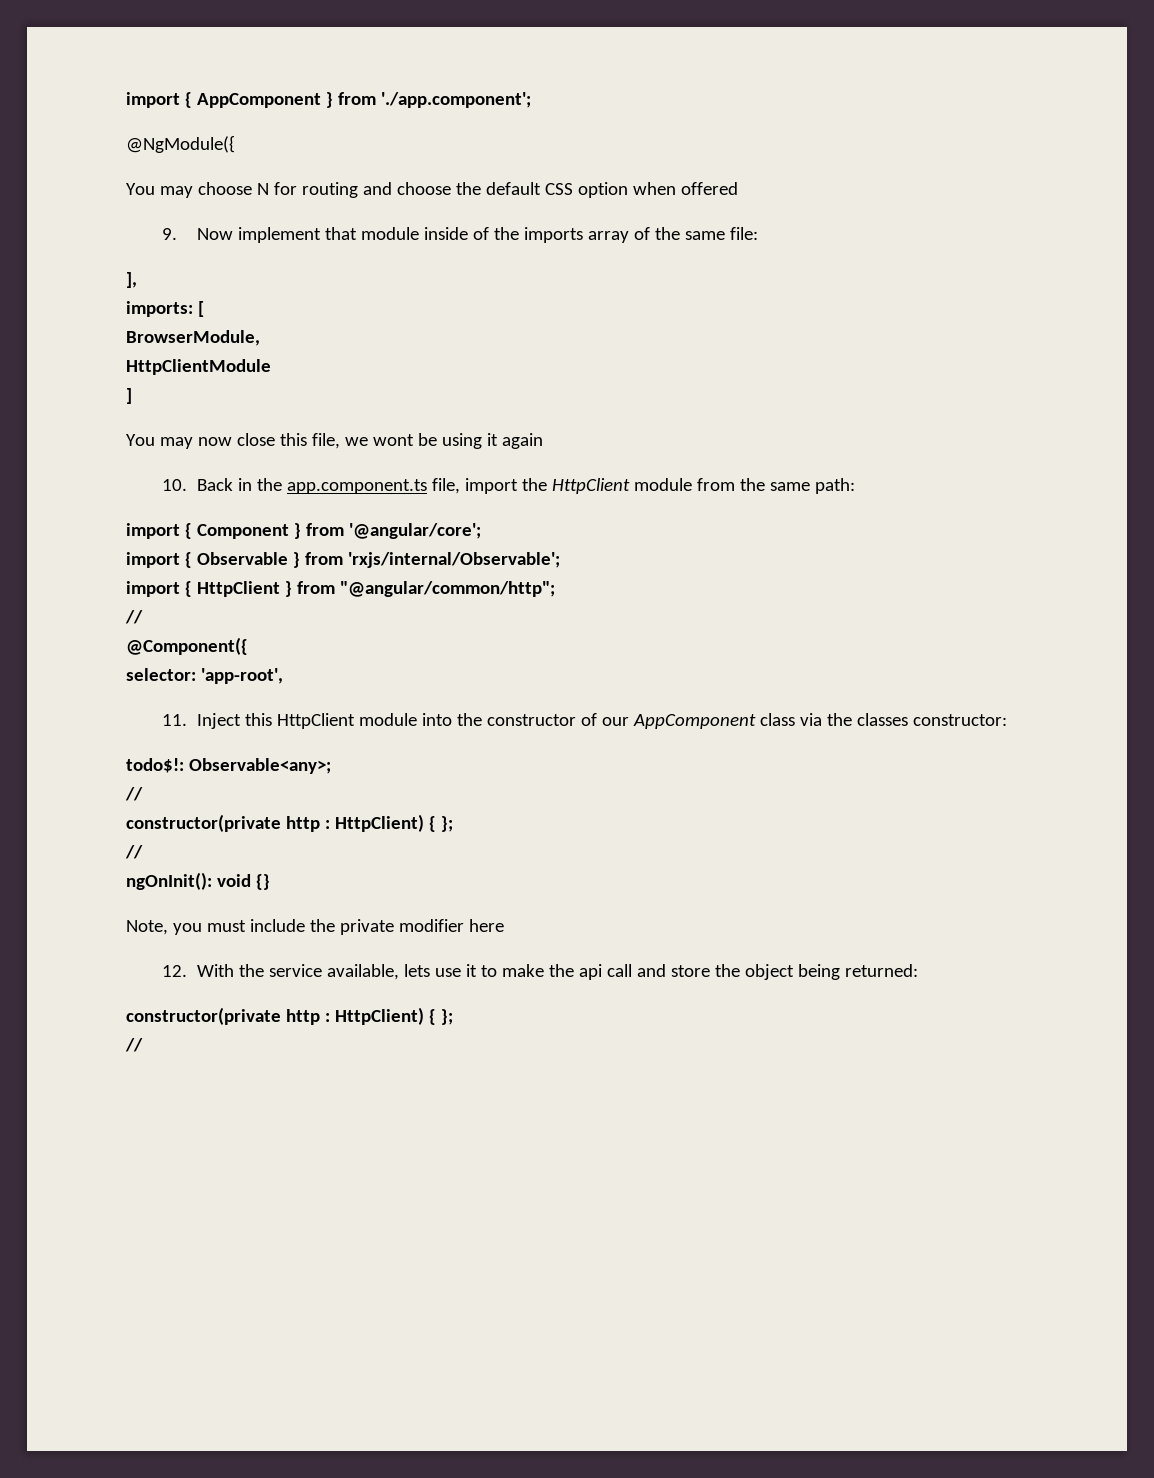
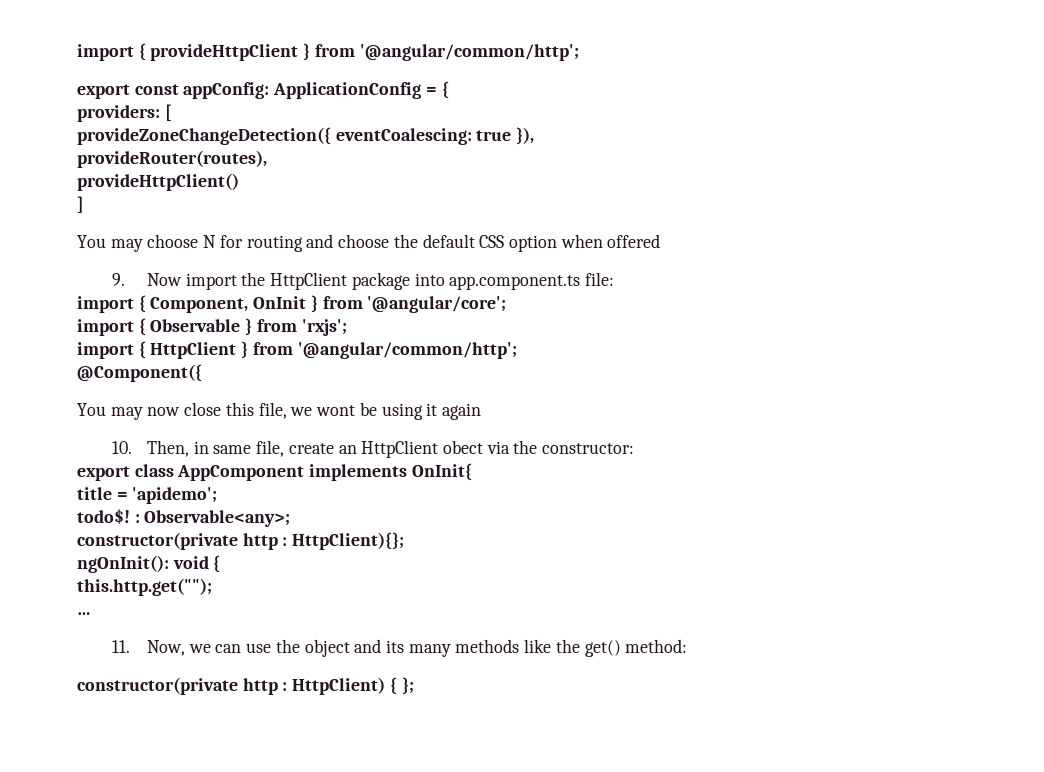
[126,92,531,108] [126,135,235,153] import { AppComponent } from './app.component'; // @NgModule({ -> [77,43,579,61] [77,81,449,99] [77,104,172,122] [77,127,535,145] [77,150,267,168] [77,173,239,191] [77,196,84,213] import { provideHttpClient } from '@angular/common/http'; // export const appConfig: ApplicationConfig = { // providers: [ // provideZoneChangeDetection({ eventCoalescing: true }), // provideRouter(routes), // provideHttpClient() // ]
[238,227,759,243] [126,272,137,288] [126,301,204,317] [126,330,260,346] [126,359,271,375] [126,388,132,404] implement that module inside of the imports array of the same file: // ], // imports: [ // BrowserModule, // HttpClientModule // ] -> [185,272,614,290] [77,295,507,313] [77,318,347,336] [77,341,517,359] [77,364,202,382] import the HttpClient package into app.component.ts file: // import { Component, OnInit } from '@angular/core'; // import { Observable } from 'rxjs'; // import { HttpClient } from '@angular/common/http'; // @Component({
[197,478,856,494] [126,523,481,539] [126,552,560,568] [126,581,555,597] [125,610,143,624] [126,637,248,655] [126,668,283,684] [161,713,1008,729] [126,758,331,774] [125,787,143,801] [126,814,453,832] [125,845,143,859] [126,872,270,890] [126,919,504,935] [161,964,919,980] [126,1007,453,1025] [125,1038,143,1052] Back in the app.component.ts file, import the HttpClient module from the same path: // import { Component } from '@angular/core'; // import { Observable } from 'rxjs/internal/Observable'; // import { HttpClient } from "@angular/common/http"; // // // @Component({ // selector: 'app-root', // 11. Inject this HttpClient module into the constructor of our AppComponent class via the classes constructor: // todo$!: Observable<any>; // // // constructor(private http : HttpClient) { }; // // // ngOnInit(): void {} // Note, you must include the private modifier here // 12. With the service available, lets use it to make the api call and store the object being returned: // constructor(private http : HttpClient) { }; // // -> [146,440,635,458] [77,463,472,481] [77,487,218,504] [77,509,291,527] [77,532,405,550] [77,555,221,573] [77,578,212,596] [77,612,91,615] [111,639,688,657] [77,677,414,695] Then, in same file, create an HttpClient obect via the constructor: // export class AppComponent implements OnInit{ // title = 'apidemo'; // todo$! : Observable<any>; // constructor(private http : HttpClient){}; // ngOnInit(): void { // this.http.get(""); // … // 11. Now, we can use the object and its many methods like the get() method: // constructor(private http : HttpClient) { };

